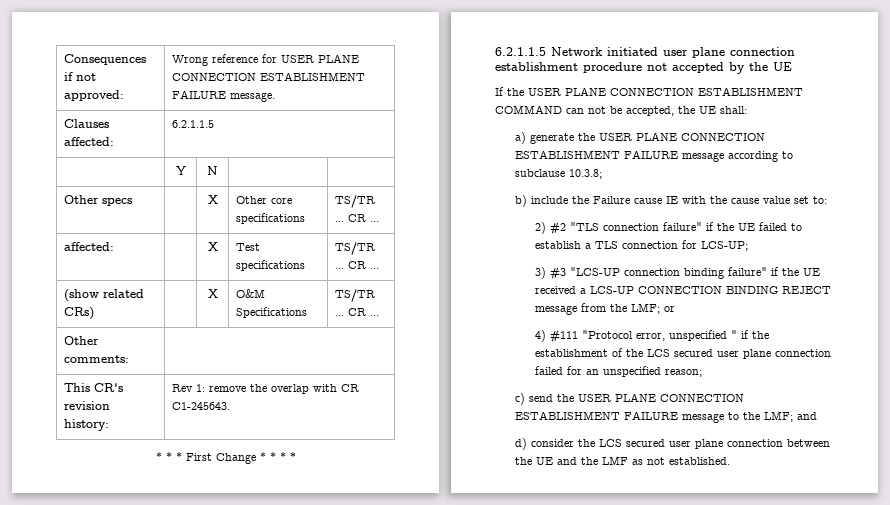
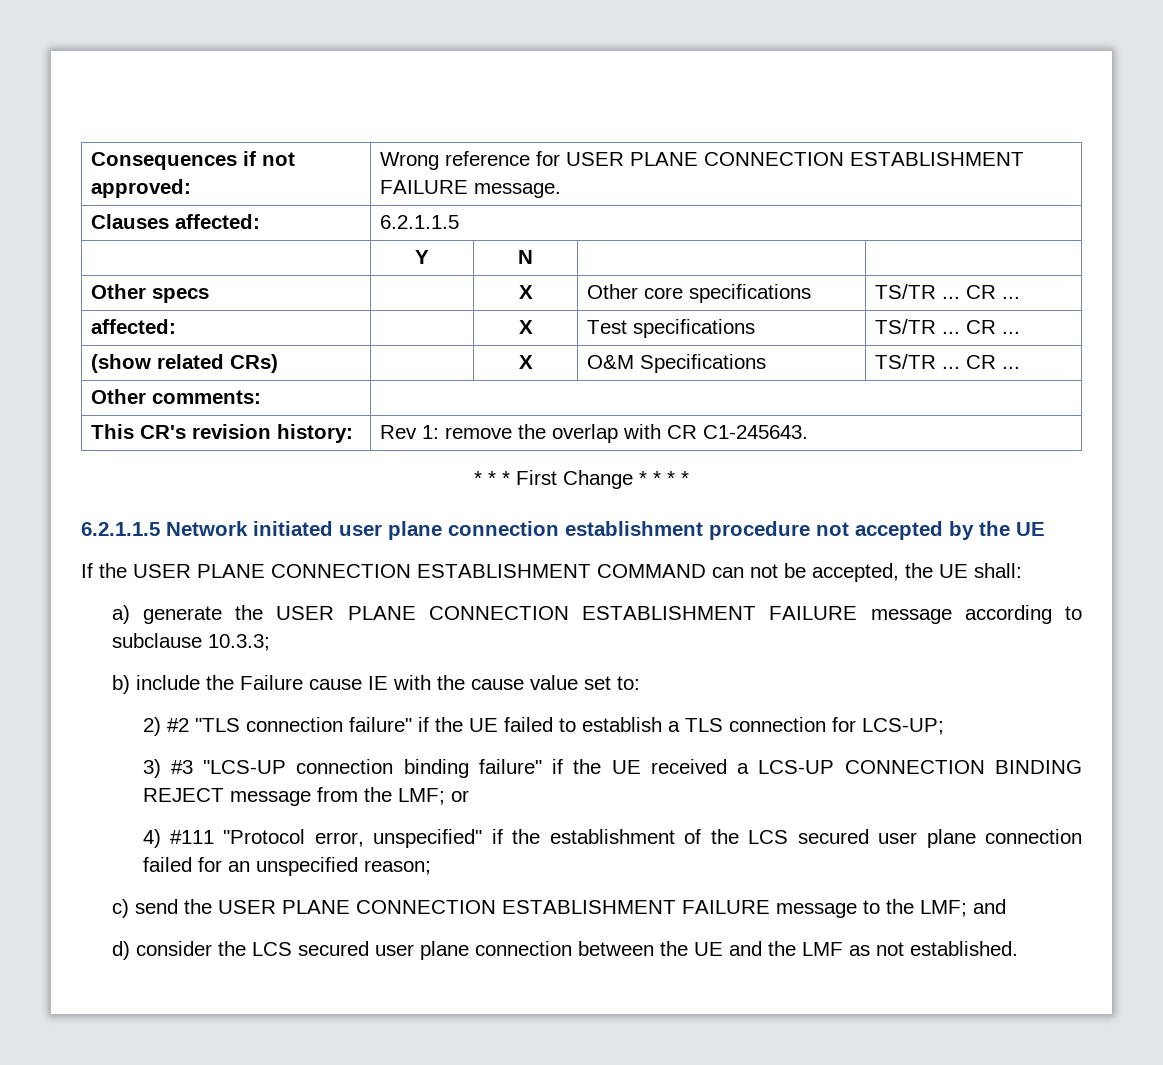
[569,169,603,179] 10.3.8; -> [207,634,270,651] 10.3.3;
[669,330,738,341] unspecified " -> [373,829,483,848] unspecified"

